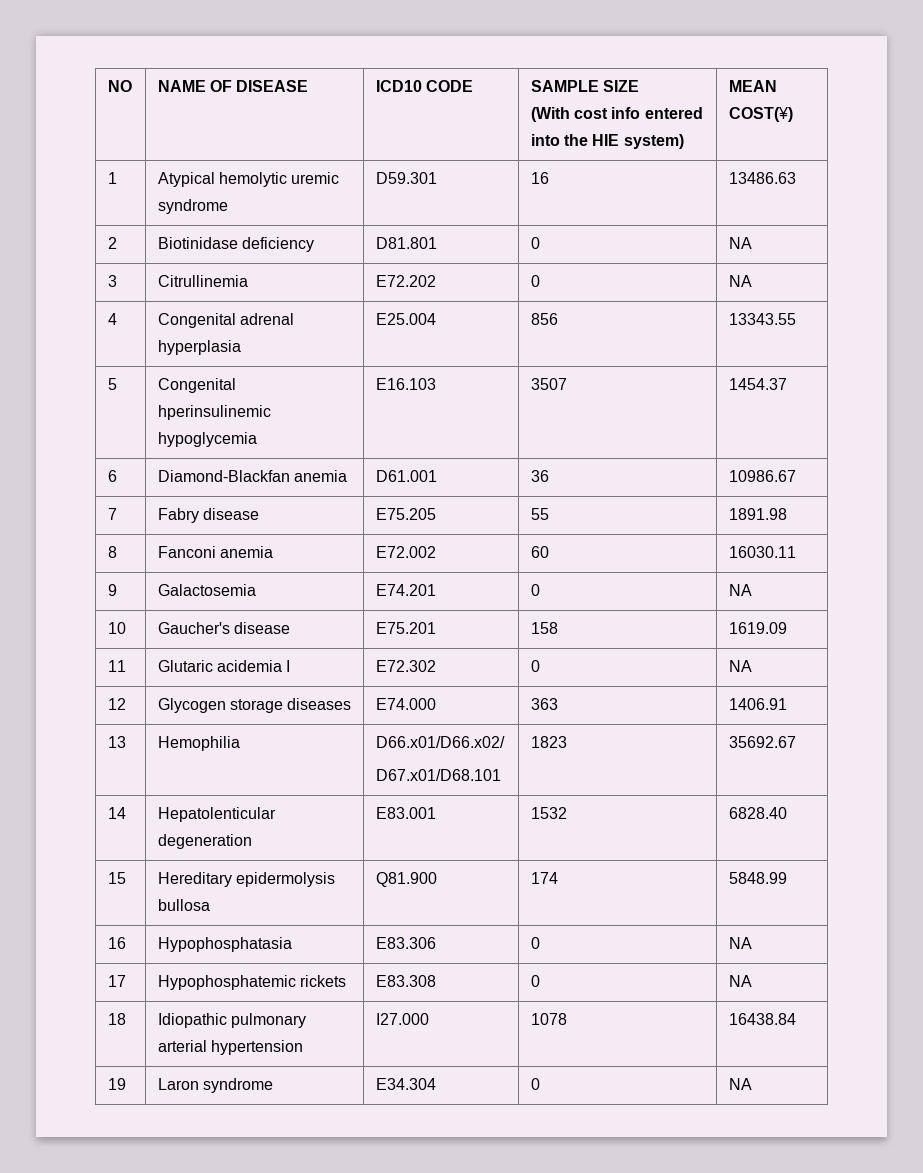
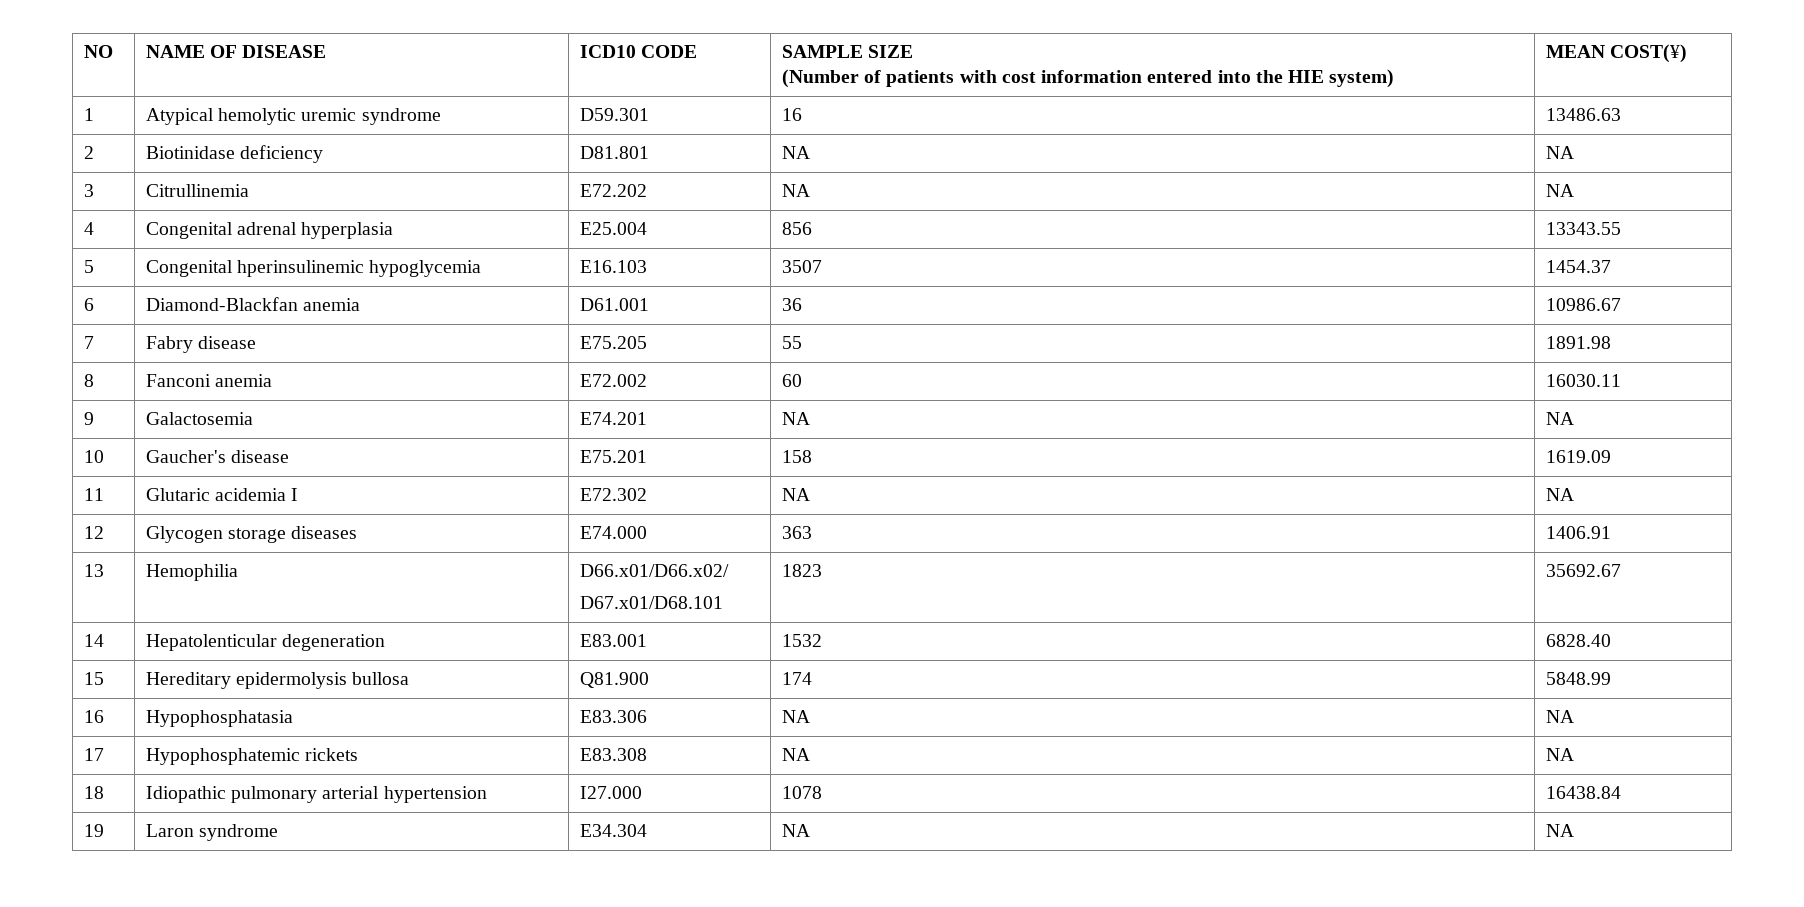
[530,107,641,122] (With cost info -> [781,69,1143,88] (Number of patients with cost information
[530,237,540,249] 0 -> [781,146,810,159] NA
[530,275,540,287] 0 -> [781,184,810,197] NA
[530,584,540,596] 0 -> [781,412,810,425] NA
[530,660,540,672] 0 -> [781,488,810,501] NA
[530,937,540,949] 0 -> [781,710,810,723] NA
[530,975,540,987] 0 -> [781,748,810,761] NA
[530,1078,540,1090] 0 -> [781,824,810,837] NA

